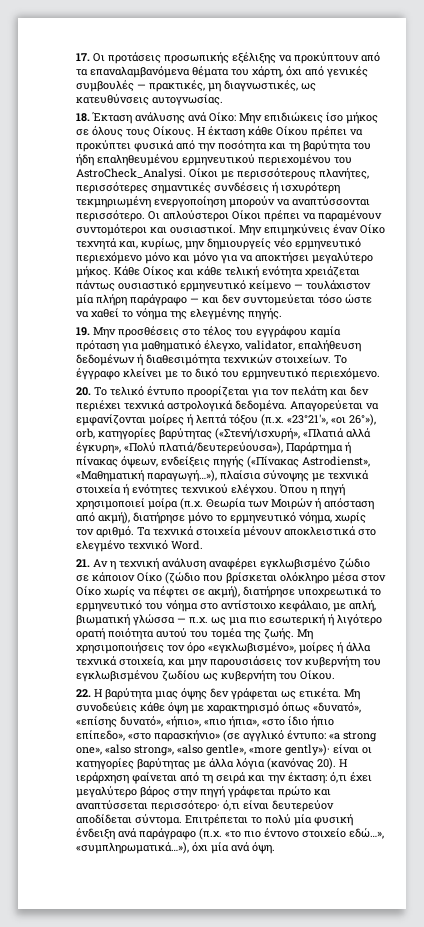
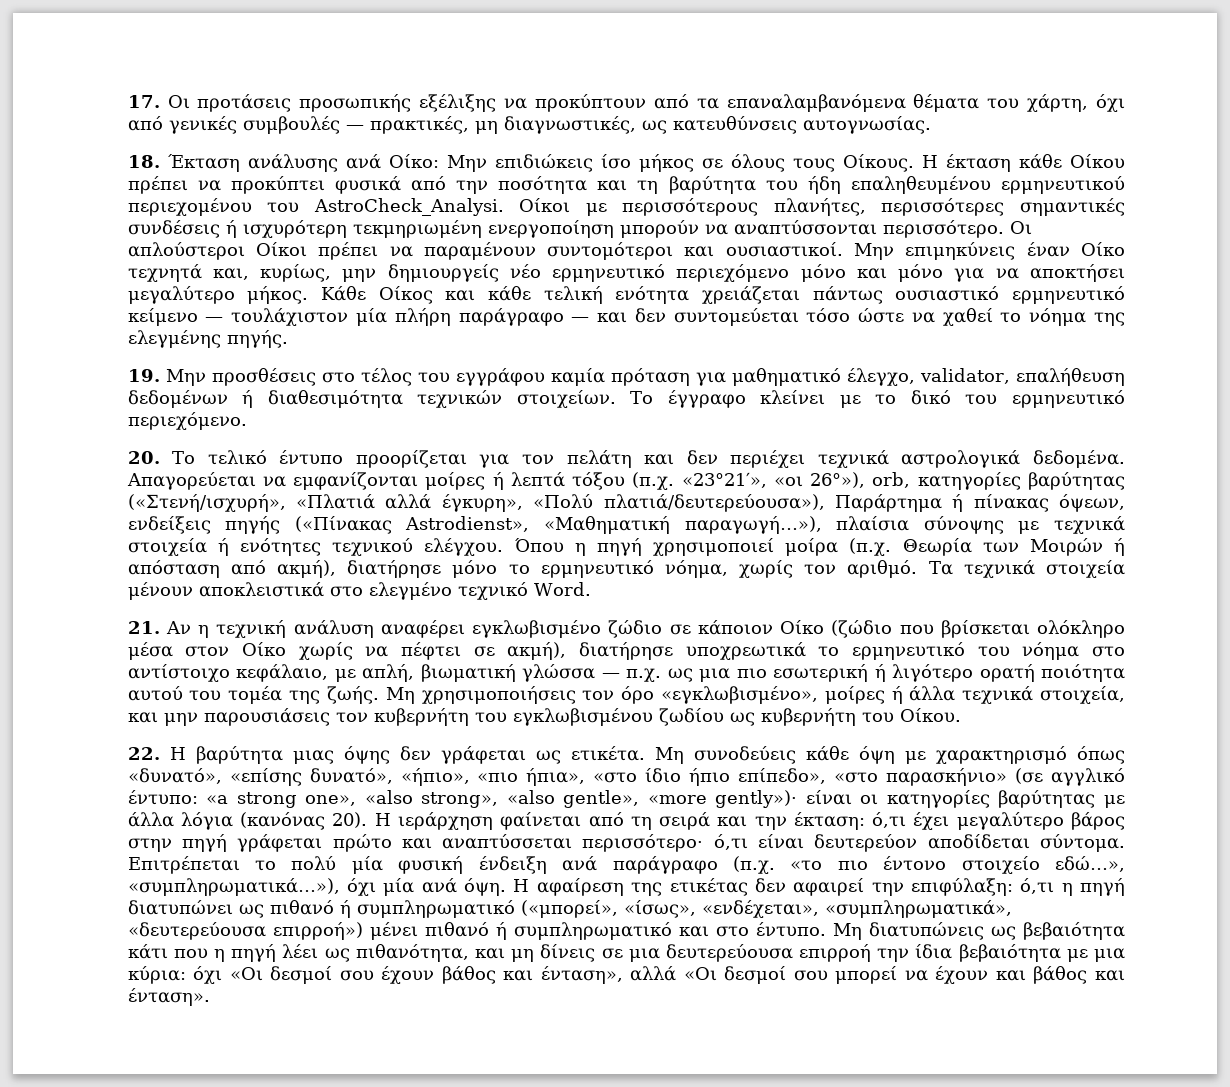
(276, 848) none -> [513,878,1126,896] [127,900,1012,918] [127,922,1125,940] [127,944,1125,962] [127,966,1125,984] [127,988,210,1006] Η αφαίρεση της ετικέτας δεν αφαιρεί την επιφύλαξη: ό,τι η πηγή διατυπώνει ως πιθανό ή συμπληρωματικό («μπορεί», «ίσως», «ενδέχεται», «συμπληρωματικά», «δευτερεύουσα επιρροή») μένει πιθανό ή συμπληρωματικό και στο έντυπο. Μη διατυπώνεις ως βεβαιότητα κάτι που η πηγή λέει ως πιθανότητα, και μη δίνεις σε μια δευτερεύουσα επιρροή την ίδια βεβαιότητα με μια κύρια: όχι «Οι δεσμοί σου έχουν βάθος και ένταση», αλλά «Οι δεσμοί σου μπορεί να έχουν και βάθος και ένταση».

